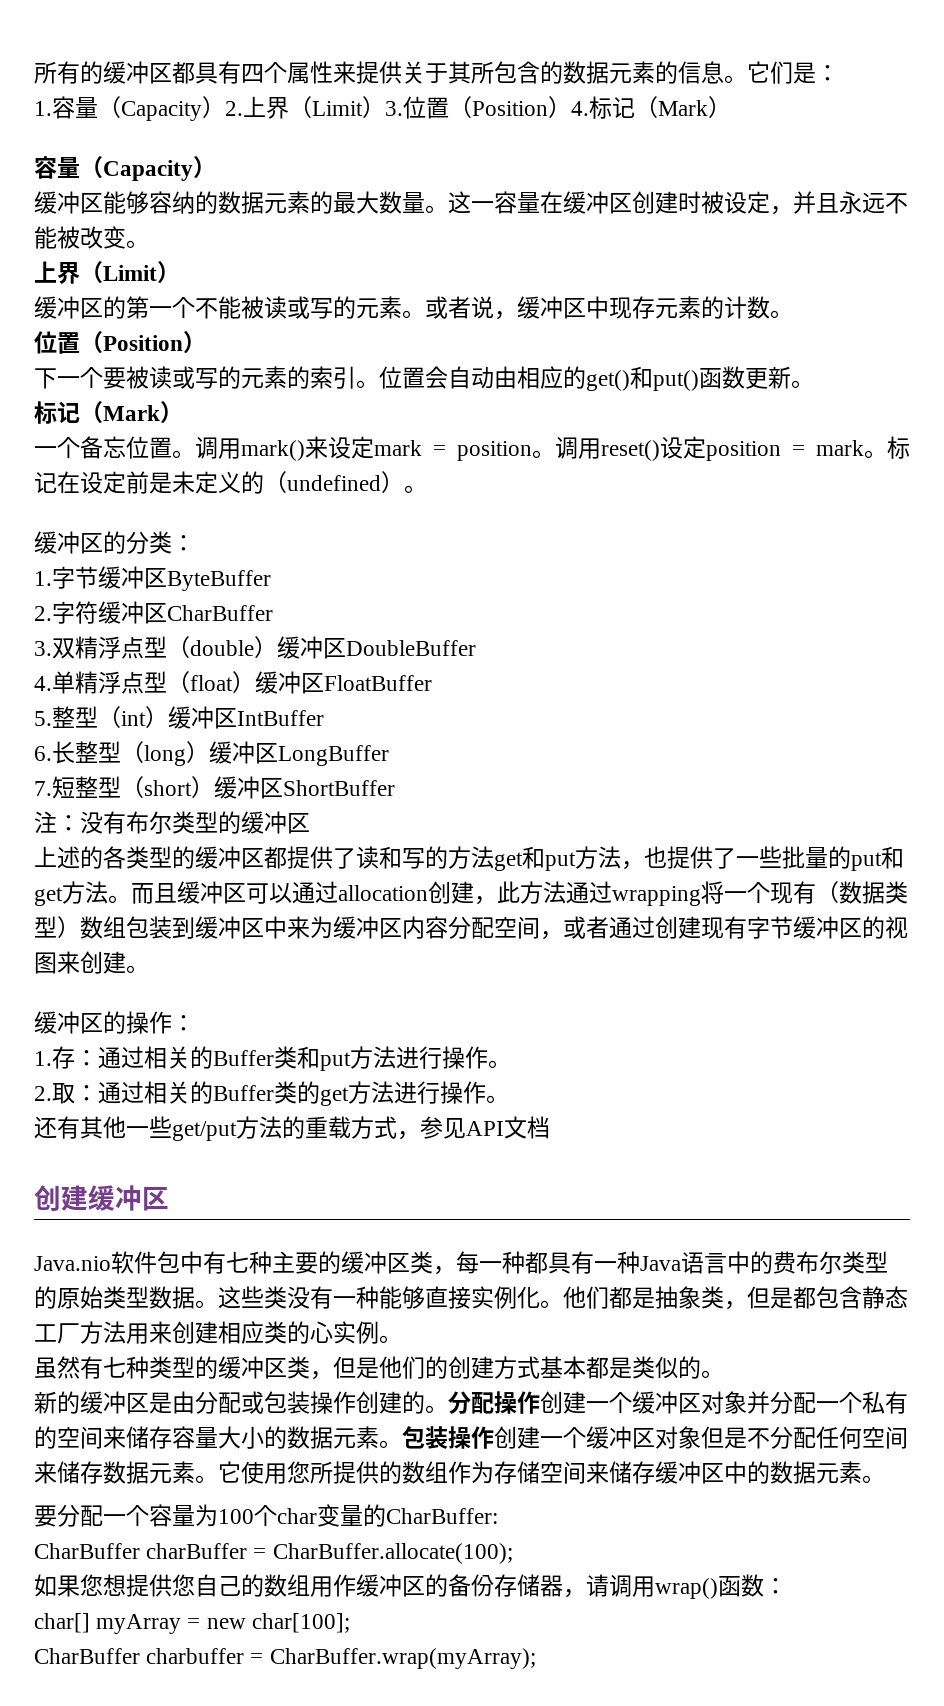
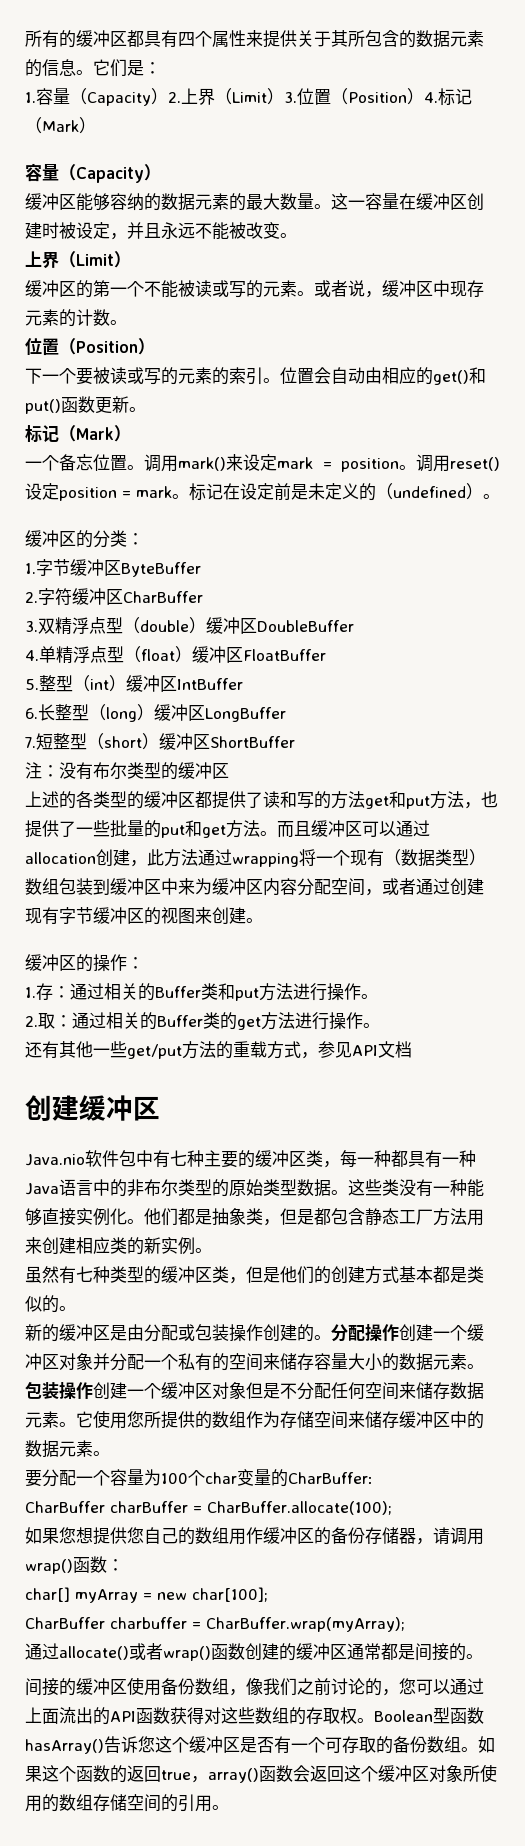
[773,1251,796,1274] 费 -> [127,1179,144,1196] 非
[310,1321,333,1343] 心 -> [144,1237,161,1254] 新
(536, 1658) none -> [25,1643,483,1661] [25,1677,484,1696] [25,1707,484,1725] [25,1736,495,1754] [25,1764,497,1783] [25,1794,229,1812] // 通过allocate()或者wrap()函数创建的缓冲区通常都是间接的。 // 间接的缓冲区使用备份数组，像我们之前讨论的，您可以通过上面流出的API函数获得对这些数组的存取权。Boolean型函数hasArray()告诉您这个缓冲区是否有一个可存取的备份数组。如果这个函数的返回true，array()函数会返回这个缓冲区对象所使用的数组存储空间的引用。

